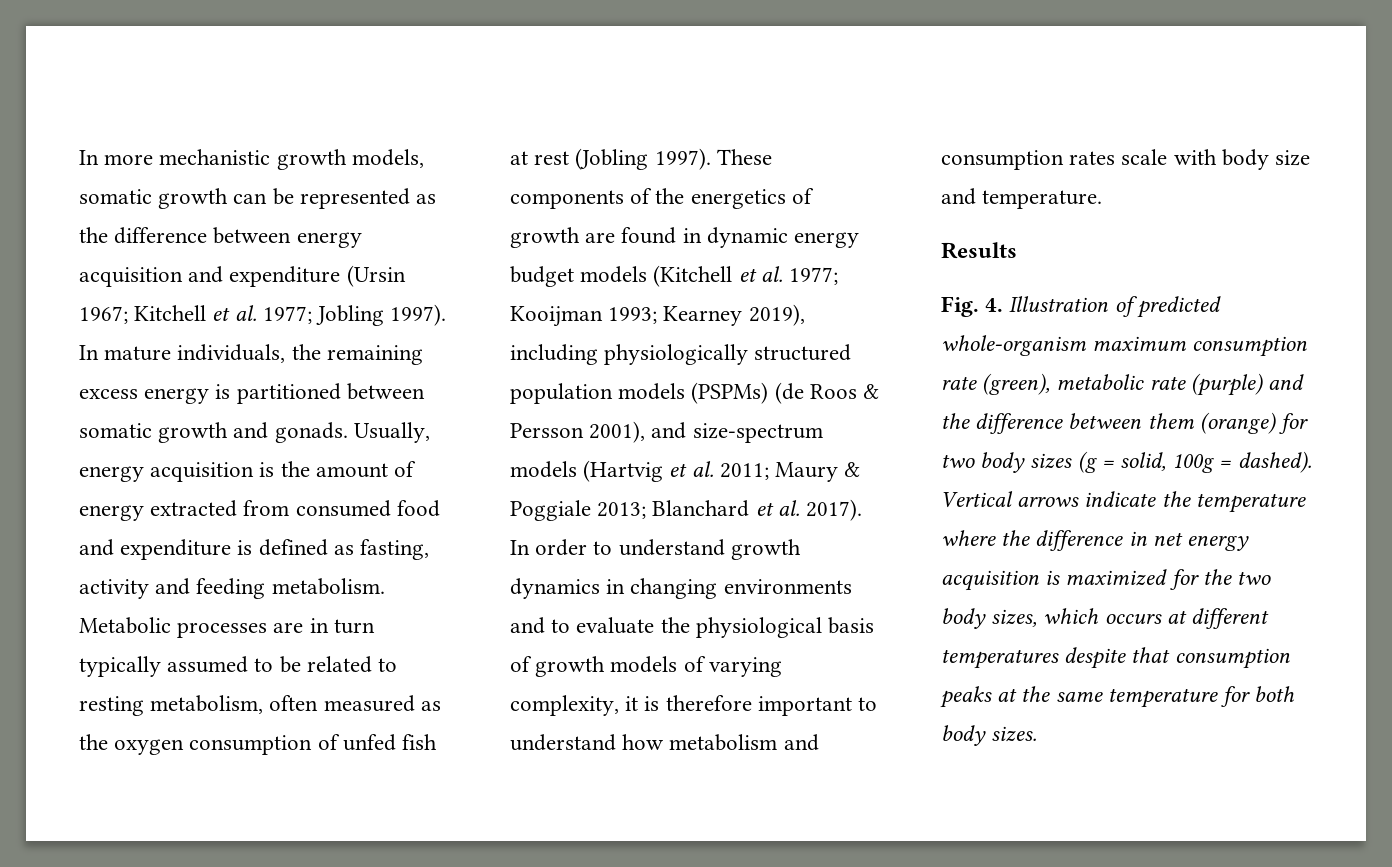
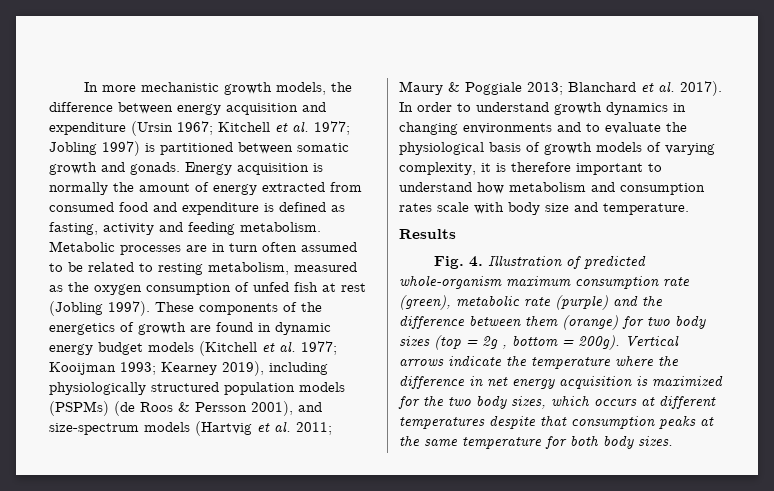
[79,188,437,209] somatic growth can be represented as -> (326, 88) none
[390,304,447,326] [79,344,423,365] [79,388,210,404] 1997). In mature individuals, the remaining excess energy -> [102,141,140,156] 1997)
[353,422,430,443] [79,462,275,482] Usually, energy acquisition is -> [185,162,323,175] [49,182,108,195] Energy acquisition is normally
[79,656,161,677] typically -> [262,242,297,252] often
[269,695,319,711] often -> (289, 268) none
[1077,451,1312,473] (g = solid, 100g = dashed). -> [434,335,620,350] (top = 2g , bottom = 200g).

